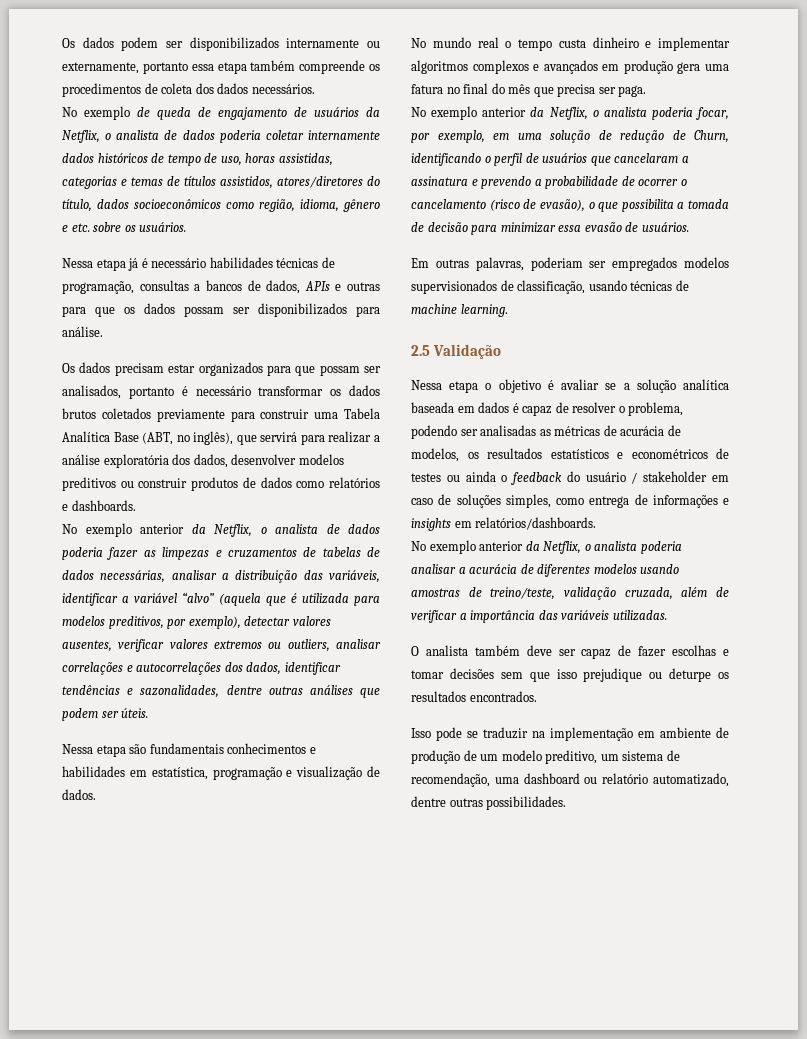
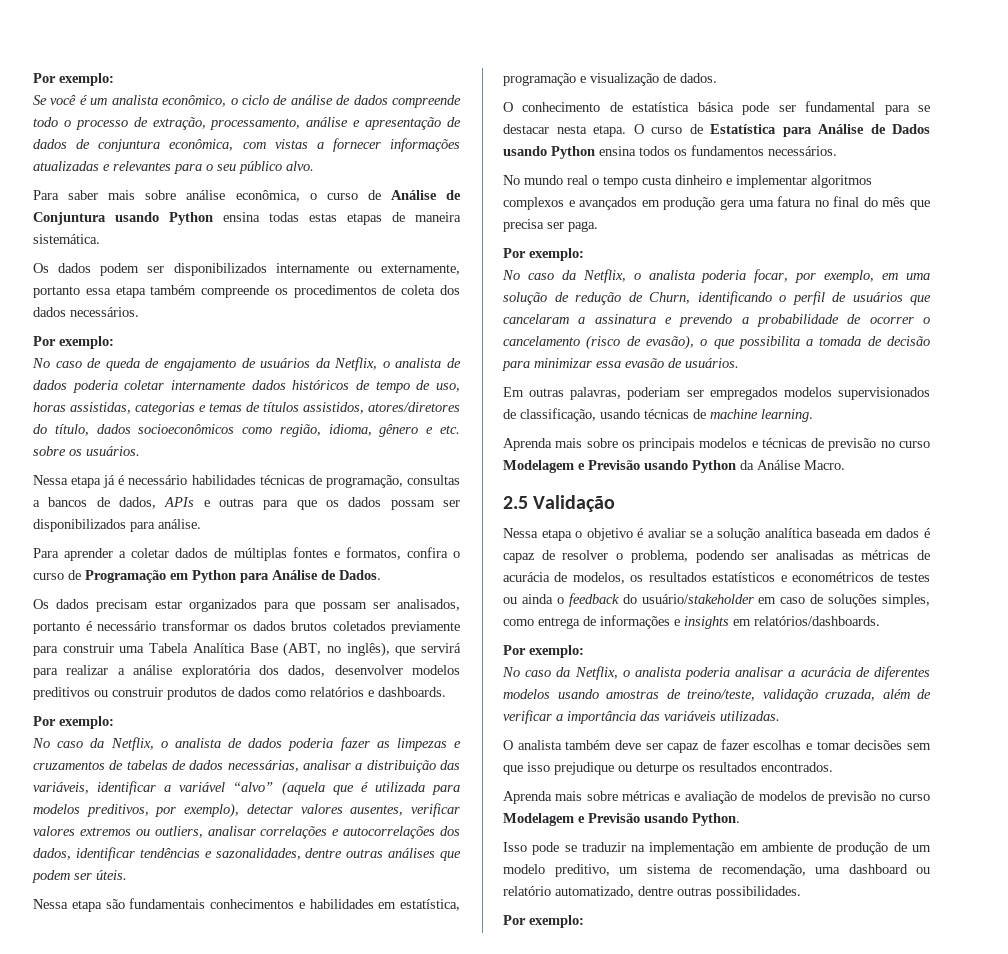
(62, 43) none -> [33,73,114,86] [33,95,462,108] [33,117,462,130] [33,138,460,152] [33,161,314,174] [33,190,462,202] [33,212,461,225] [33,234,100,244] Por exemplo: // Se você é um analista econômico, o ciclo de análise de dados compreende todo o processo de extração, processamento, análise e apresentação de dados de conjuntura econômica, com vistas a fornecer informações atualizadas e relevantes para o seu público alvo. // Para saber mais sobre análise econômica, o curso de Análise de Conjuntura usando Python ensina todas estas etapas de maneira sistemática. //
[62,106,130,120] // No exemplo -> [33,336,114,349] [32,358,82,368] // Por exemplo: // No caso
(103, 331) none -> [33,547,460,561] [33,570,381,583] // Para aprender a coletar dados de múltiplas fontes e formatos, confira o curso de Programação em Python para Análise de Dados.
[62,523,184,537] // No exemplo anterior -> [33,716,114,729] [32,738,84,748] // Por exemplo: // No caso
(96, 794) none -> [503,101,931,115] [503,124,930,137] [503,145,837,159] // O conhecimento de estatística básica pode ser fundamental para se destacar nesta etapa. O curso de Estatística para Análise de Dados usando Python ensina todos os fundamentos necessários.
[411,106,527,120] // No exemplo anterior -> [503,248,584,261] [502,270,554,280] // Por exemplo: // No caso
(508, 310) none -> [503,438,930,451] [503,460,845,473] // Aprenda mais sobre os principais modelos e técnicas de previsão no curso Modelagem e Previsão usando Python da Análise Macro.
[585,471,708,484] usuário / stakeholder -> [641,594,754,604] usuário/stakeholder
[411,540,524,554] // No exemplo anterior -> [503,645,584,658] [502,667,552,677] // Por exemplo: // No caso
(537, 696) none -> [503,791,930,804] [503,813,740,826] // Aprenda mais sobre métricas e avaliação de modelos de previsão no curso Modelagem e Previsão usando Python.
(567, 803) none -> [503,915,584,928] // Por exemplo:

